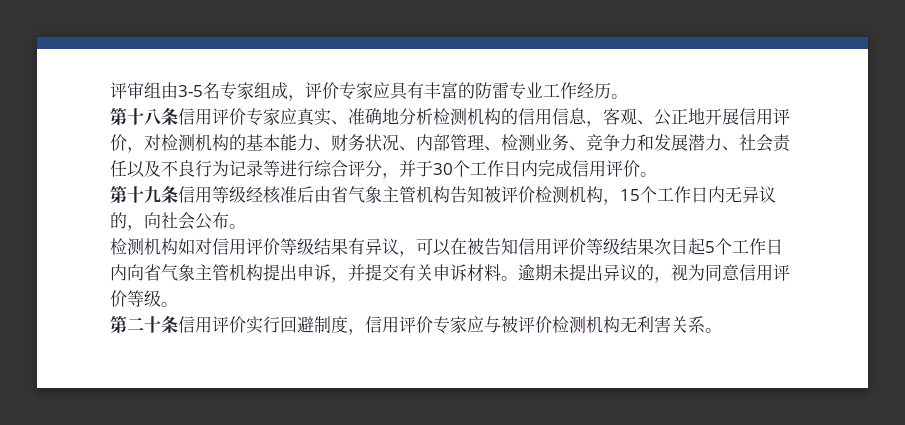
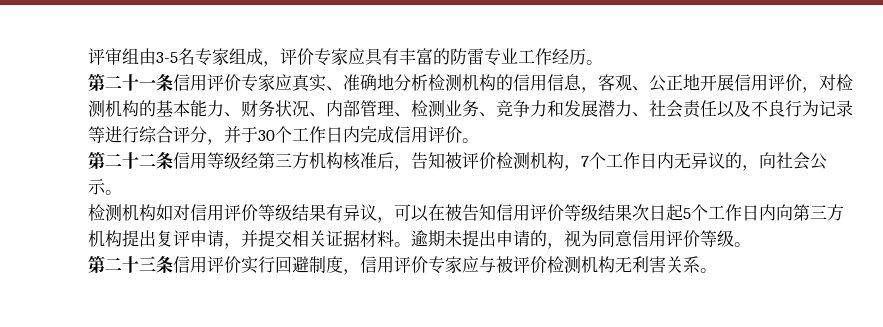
[127,108,161,125] 十八 -> [105,74,156,91] 二十一
[127,186,161,203] 十九 -> [105,152,156,169] 二十二
[263,186,450,204] 核准后由省气象主管机构 -> [258,152,411,171] 第三方机构核准后，
[620,189,640,201] 15 -> [581,156,589,167] 7
[212,212,229,229] 布 -> [88,178,106,195] 示
[144,264,467,283] 省气象主管机构提出申诉，并提交有关申诉 -> [793,204,844,221] [88,230,360,249] 第三方机构提出复评申请，并提交相关证据
[603,264,637,281] 异议 -> [496,230,530,247] 申请
(161, 324) none -> [139,256,156,271] 三

